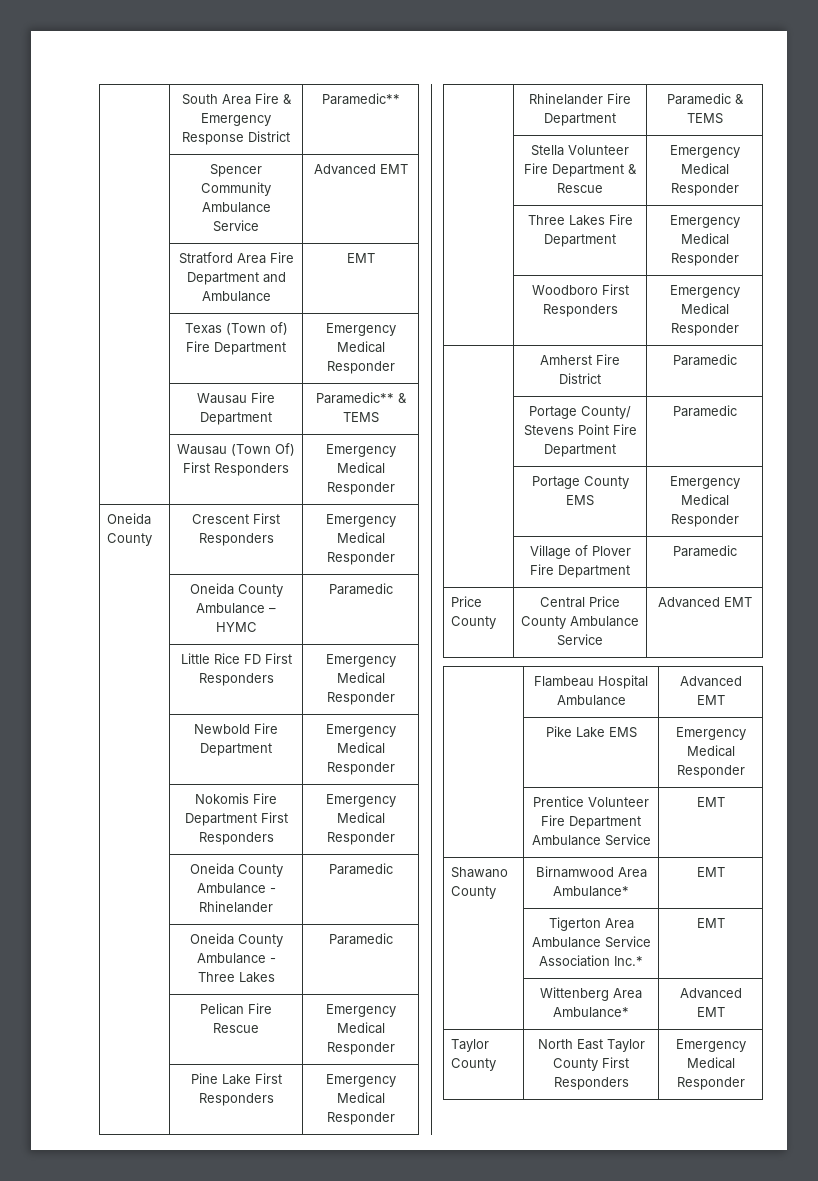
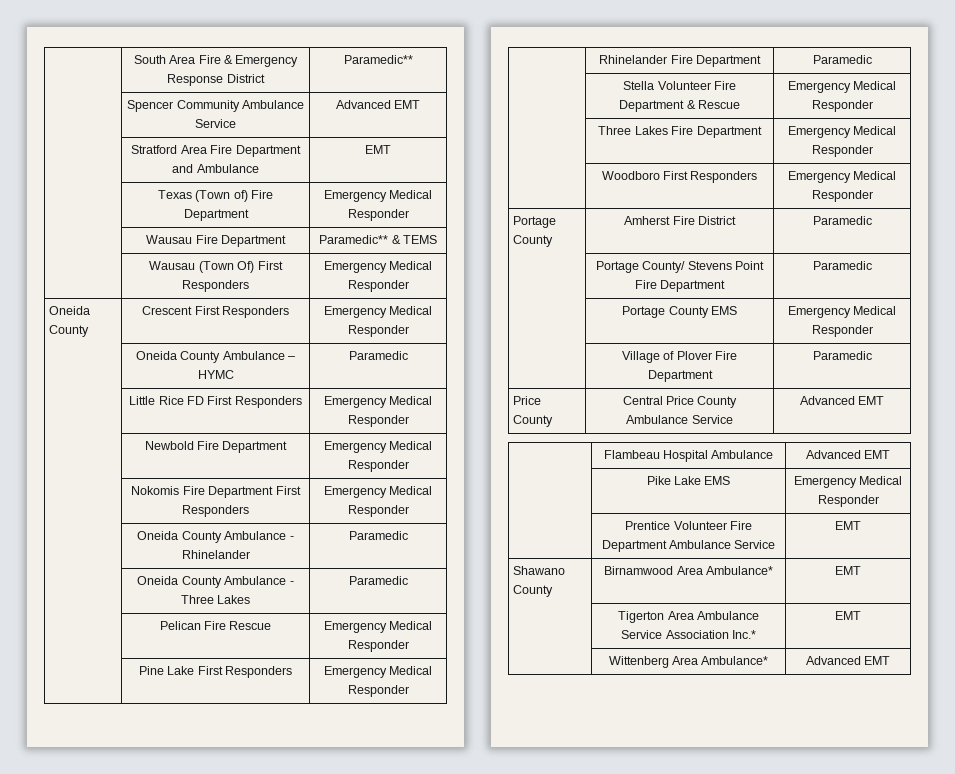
[734,94,744,104] [686,113,723,124] & TEMS -> (872, 59) none
(739, 329) none -> [513,216,557,228] [513,235,554,247] Portage County
[450,1039,489,1052] [450,1058,496,1071] [537,1039,645,1052] [553,1057,629,1071] [553,1077,629,1090] [675,1039,746,1052] [686,1057,735,1069] [676,1077,745,1090] // Taylor County | North East Taylor County First Responders | Emergency Medical Responder -> (891, 660) none

